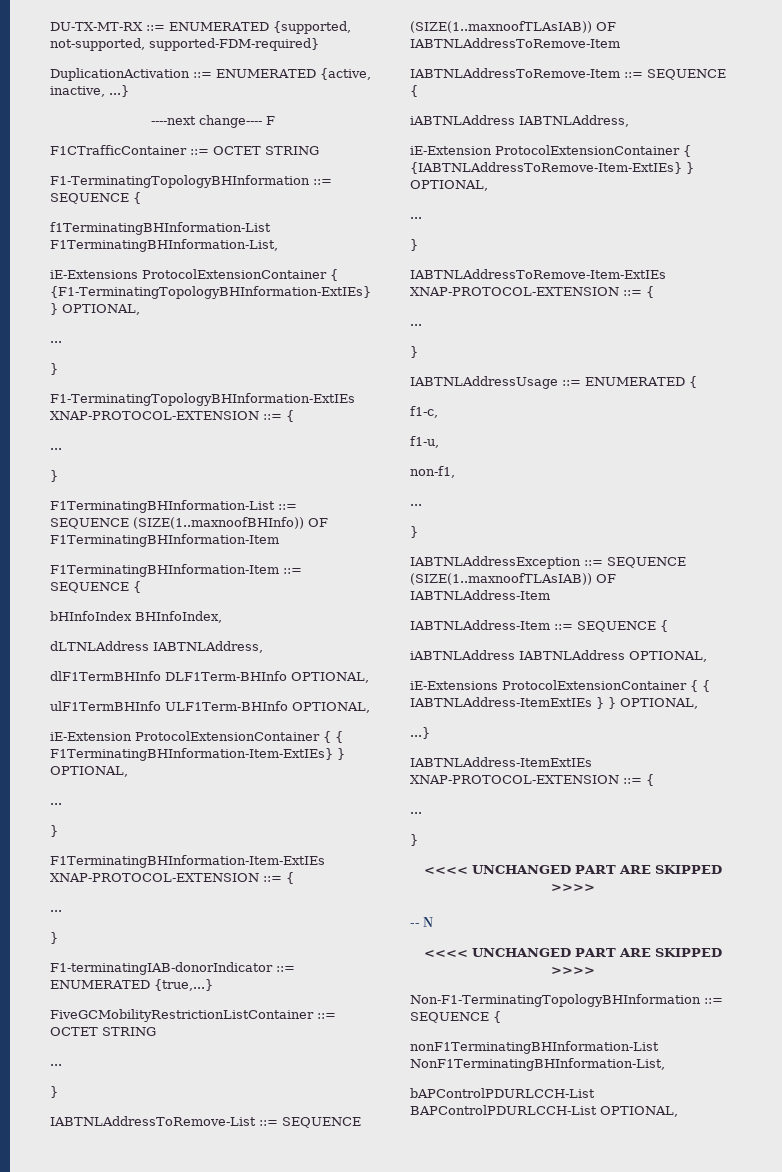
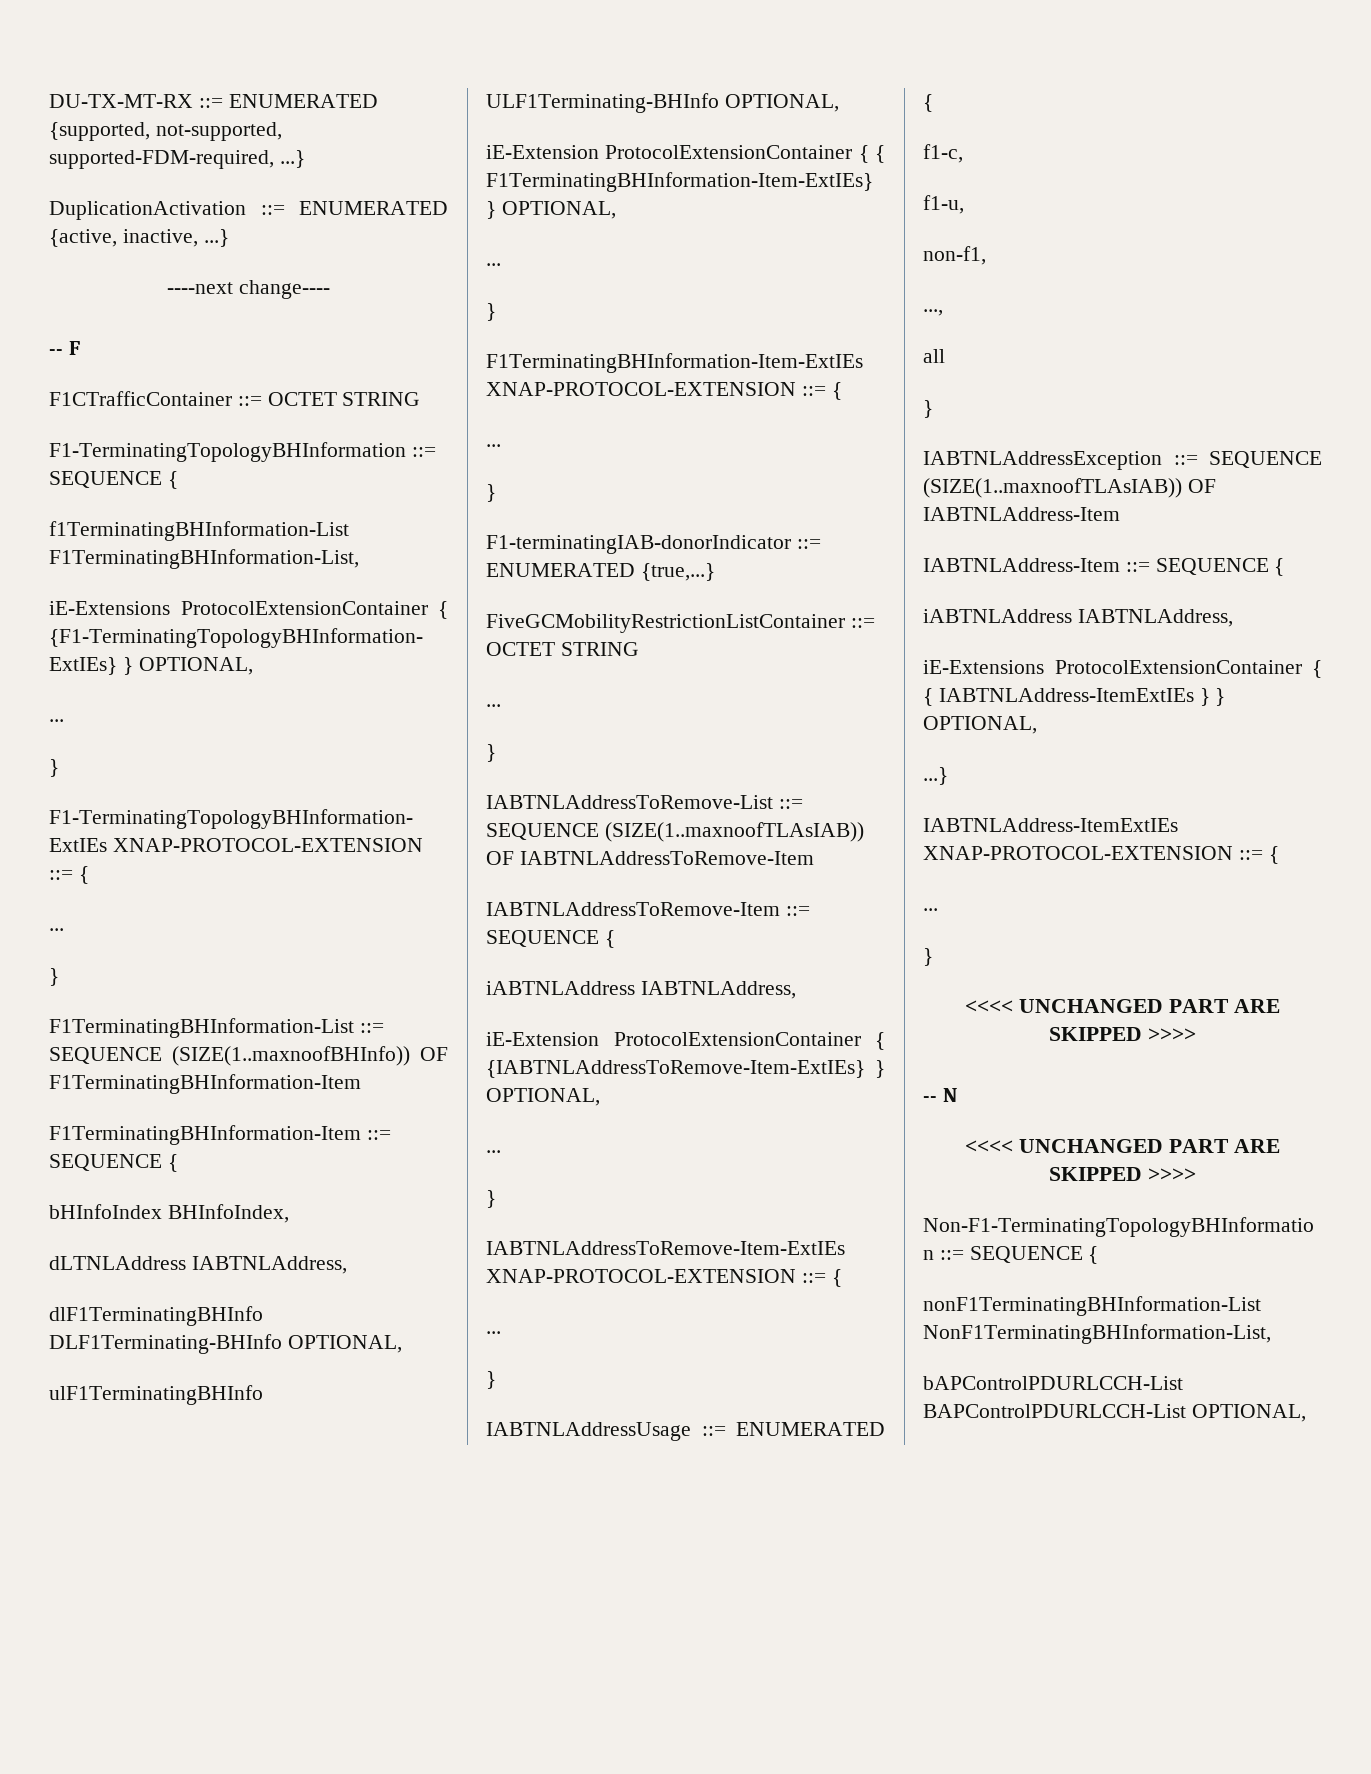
[149,38,319,51] supported-FDM-required} -> [49,150,305,169] supported-FDM-required, ...}
(262, 121) none -> [49,349,63,355] // --
[50,671,369,683] [50,701,288,711] dlF1TermBHInfo DLF1Term-BHInfo OPTIONAL, // ulF1TermBHInfo ULF1Term-BHInfo -> [49,1306,263,1326] [49,1334,402,1354] [49,1385,263,1405] [486,93,719,113] dlF1TerminatingBHInfo DLF1Terminating-BHInfo OPTIONAL, // ulF1TerminatingBHInfo ULF1Terminating-BHInfo
[410,504,422,506] ... -> [923,309,943,316] [923,349,945,363] ..., // all
[519,650,707,662] IABTNLAddress OPTIONAL, -> [1077,609,1233,627] IABTNLAddress,

